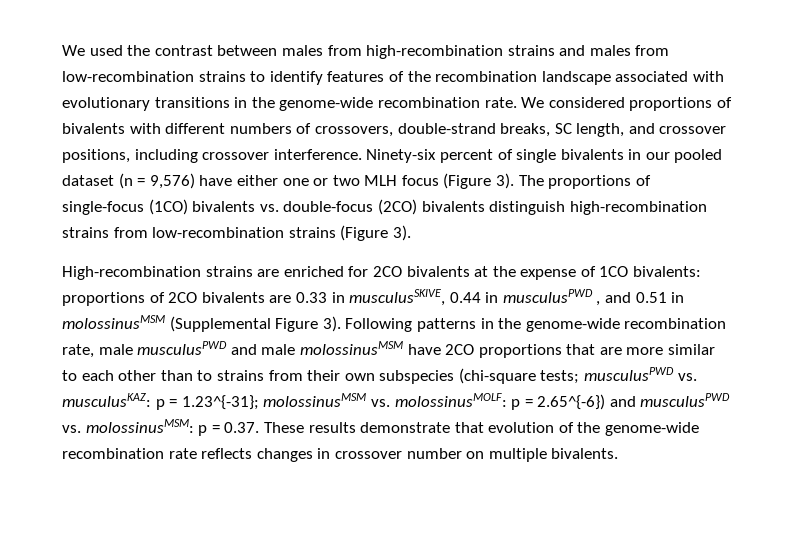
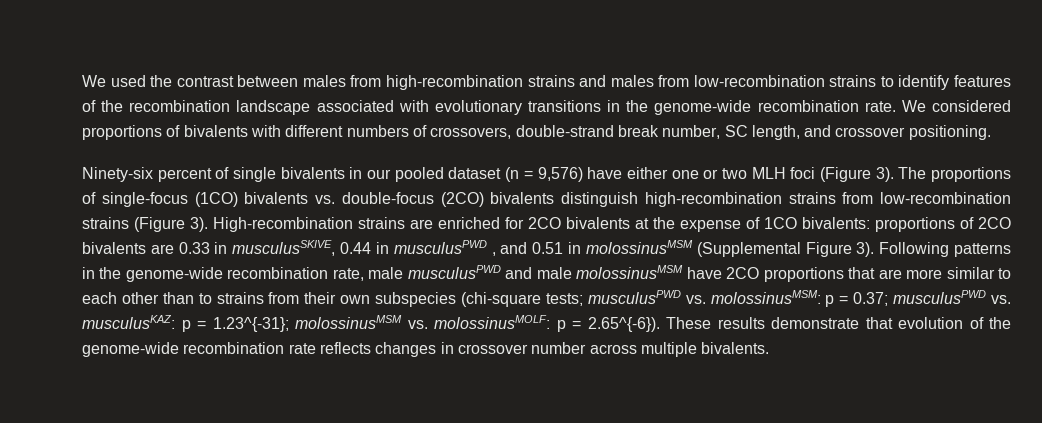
[500,123,551,137] breaks, -> [617,125,721,139] break number,
[62,149,362,163] positions, including crossover interference. -> [908,125,991,140] positioning. //
[401,175,439,186] focus -> [790,167,816,179] foci
(411, 233) // -> (208, 224) none
(697, 377) none -> [710,290,1012,307] molossinusMSM: p = 0.37; musculusPWD vs.
[537,393,731,410] [62,419,260,436] 2.65^{-6}) and musculusPWD vs. molossinusMSM: p = 0.37. -> [587,317,660,332] 2.65^{-6}).
[466,451,485,459] on -> [589,344,637,354] across

